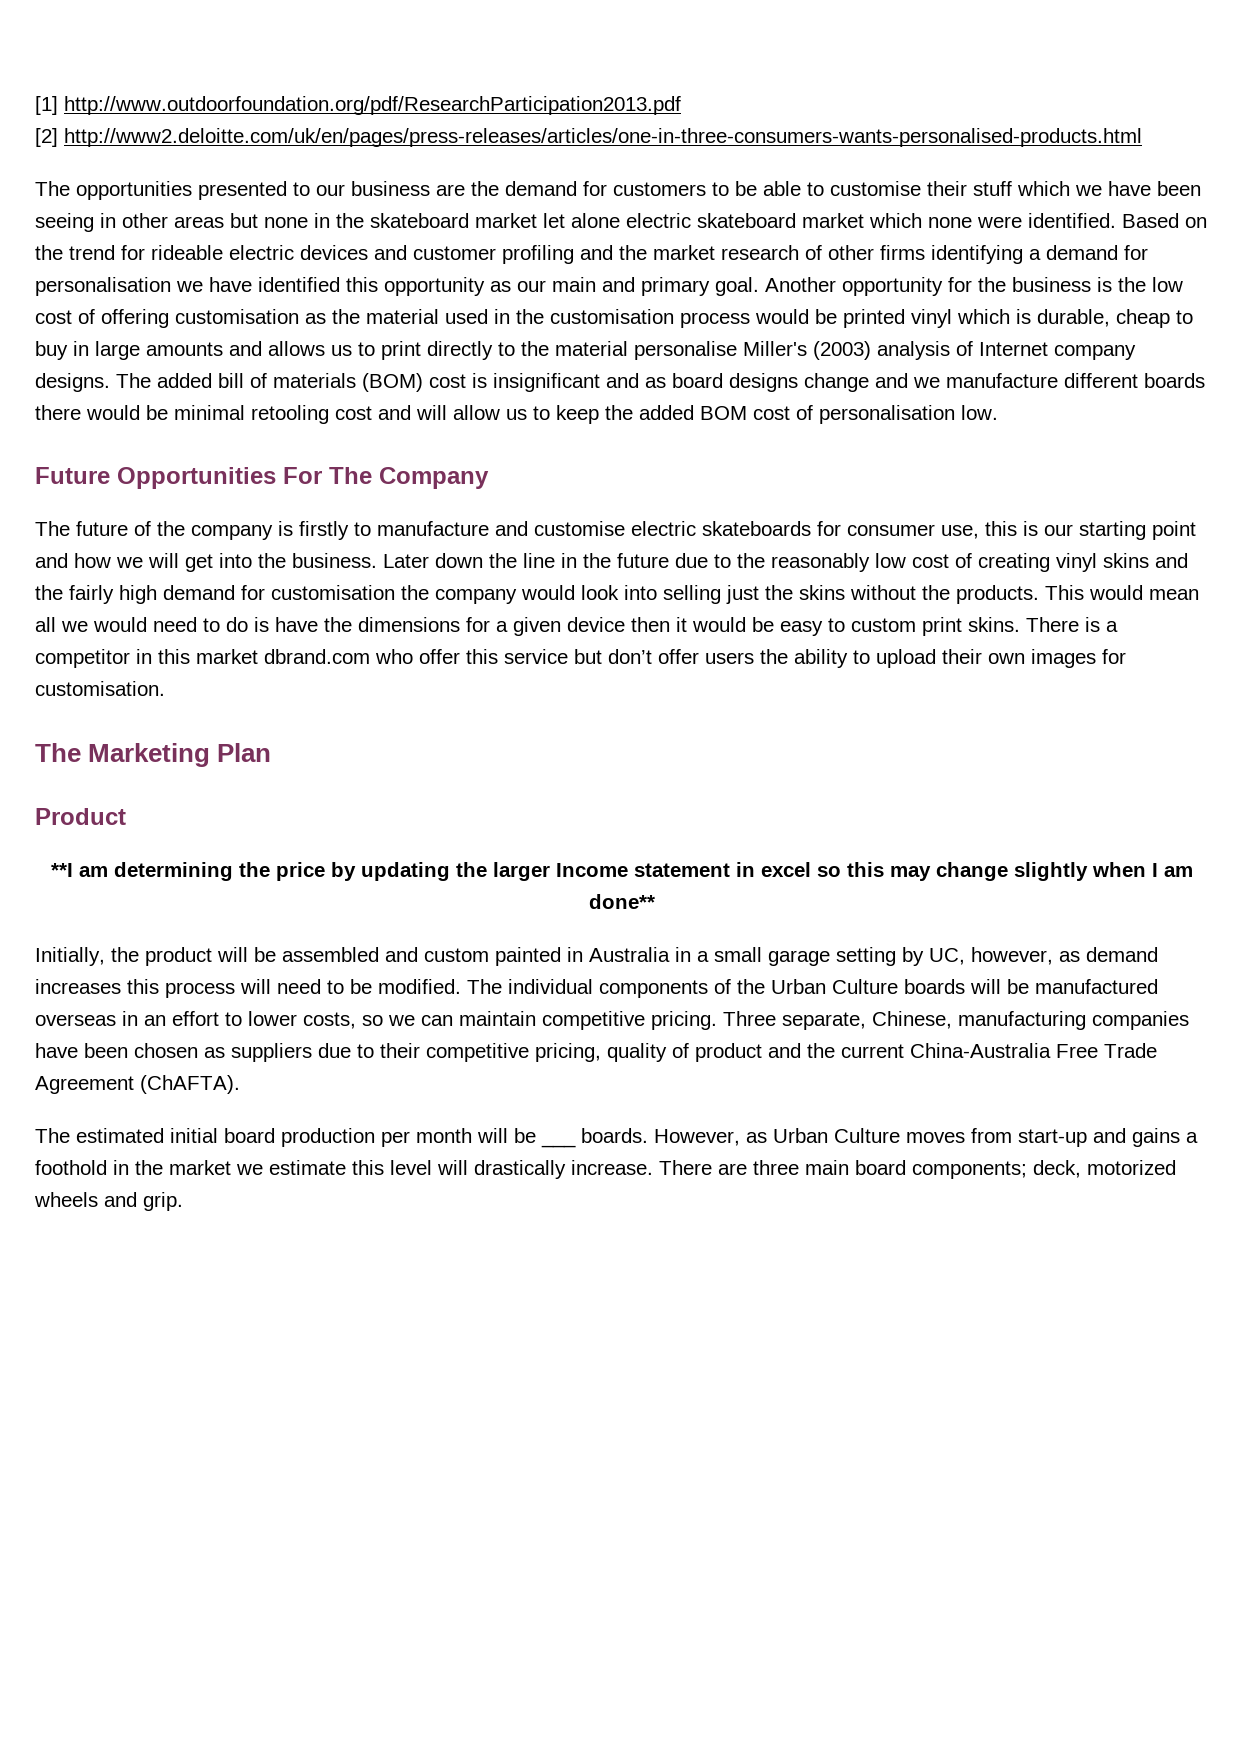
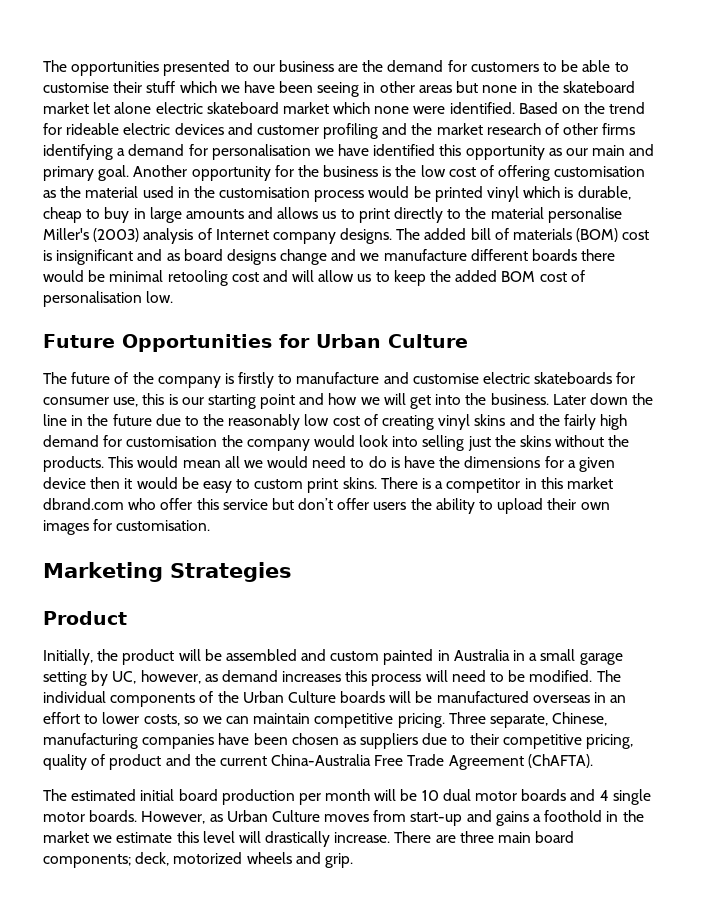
[35,96,681,115] [35,128,1142,147] [1] http://www.outdoorfoundation.org/pdf/ResearchParticipation2013.pdf // [2] http://www2.deloitte.com/uk/en/pages/press-releases/articles/one-in-three-consumers-wants-personalised-products.html // -> (43, 66) none
[283,467,489,489] For The Company -> [278,334,468,348] for Urban Culture
[35,743,272,767] [35,808,126,825] [50,862,1193,881] [588,894,655,909] The Marketing Plan // Product // **I am determining the price by updating the larger Income statement in excel so this may change slightly when I am done** -> [43,562,292,582] [43,611,127,625] Marketing Strategies // Product
[541,1143,576,1148] ___ -> [421,789,651,805] [43,812,85,822] 10 dual motor boards and 4 single motor

